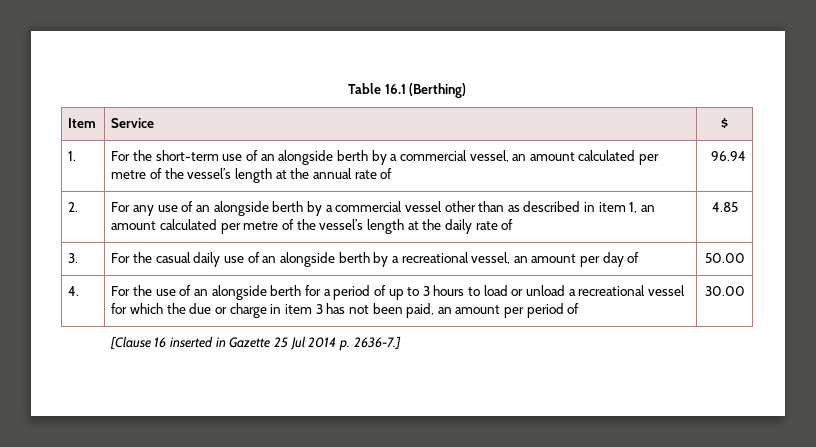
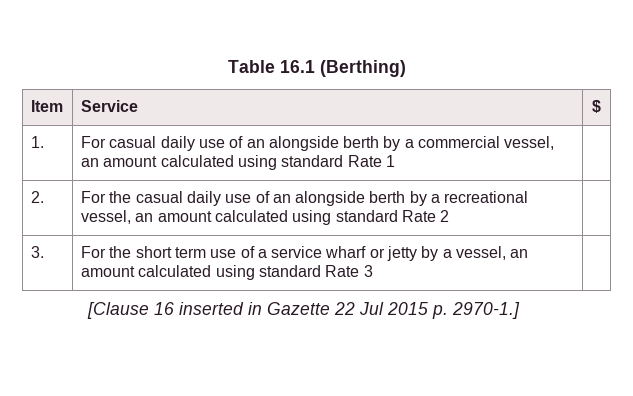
[133,150,219,161] the short-term -> [109,136,195,151] casual daily
[639,154,660,165] [111,168,393,183] [710,151,746,161] [68,202,79,212] [111,201,656,216] [111,219,514,234] [711,202,738,212] [68,253,79,263] per metre of the vessel’s length at the annual rate of | 96.94 // 2. | For any use of an alongside berth by a commercial vessel other than as described in item 1, an amount calculated per metre of the vessel’s length at the daily rate of | 4.85 // 3. -> [237,155,395,170] [30,191,44,203] using standard Rate 1 | // 2.
[580,252,640,267] [704,253,745,263] [68,286,80,296] [111,285,685,300] [111,303,580,318] [704,286,745,296] per day of | 50.00 // 4. | For the use of an alongside berth for a period of up to 3 hours to load or unload a recreational vessel for which the due or charge in item 3 has not been paid, an amount per period of | 30.00 -> [214,210,450,225] [30,246,44,258] [80,246,529,261] [80,265,373,280] calculated using standard Rate 2 | // 3. | For the short term use of a service wharf or jetty by a vessel, an amount calculated using standard Rate 3 |
[274,336,401,351] 25 Jul 2014 p. 2636-7.] -> [333,302,520,319] 22 Jul 2015 p. 2970-1.]

